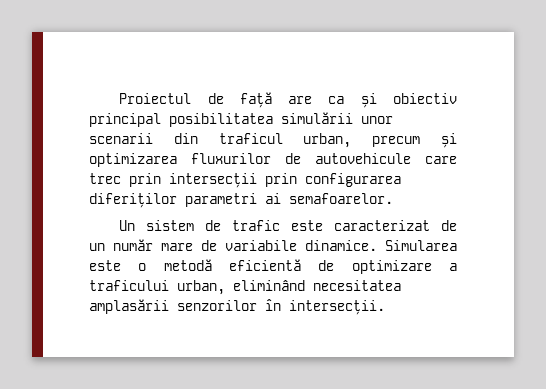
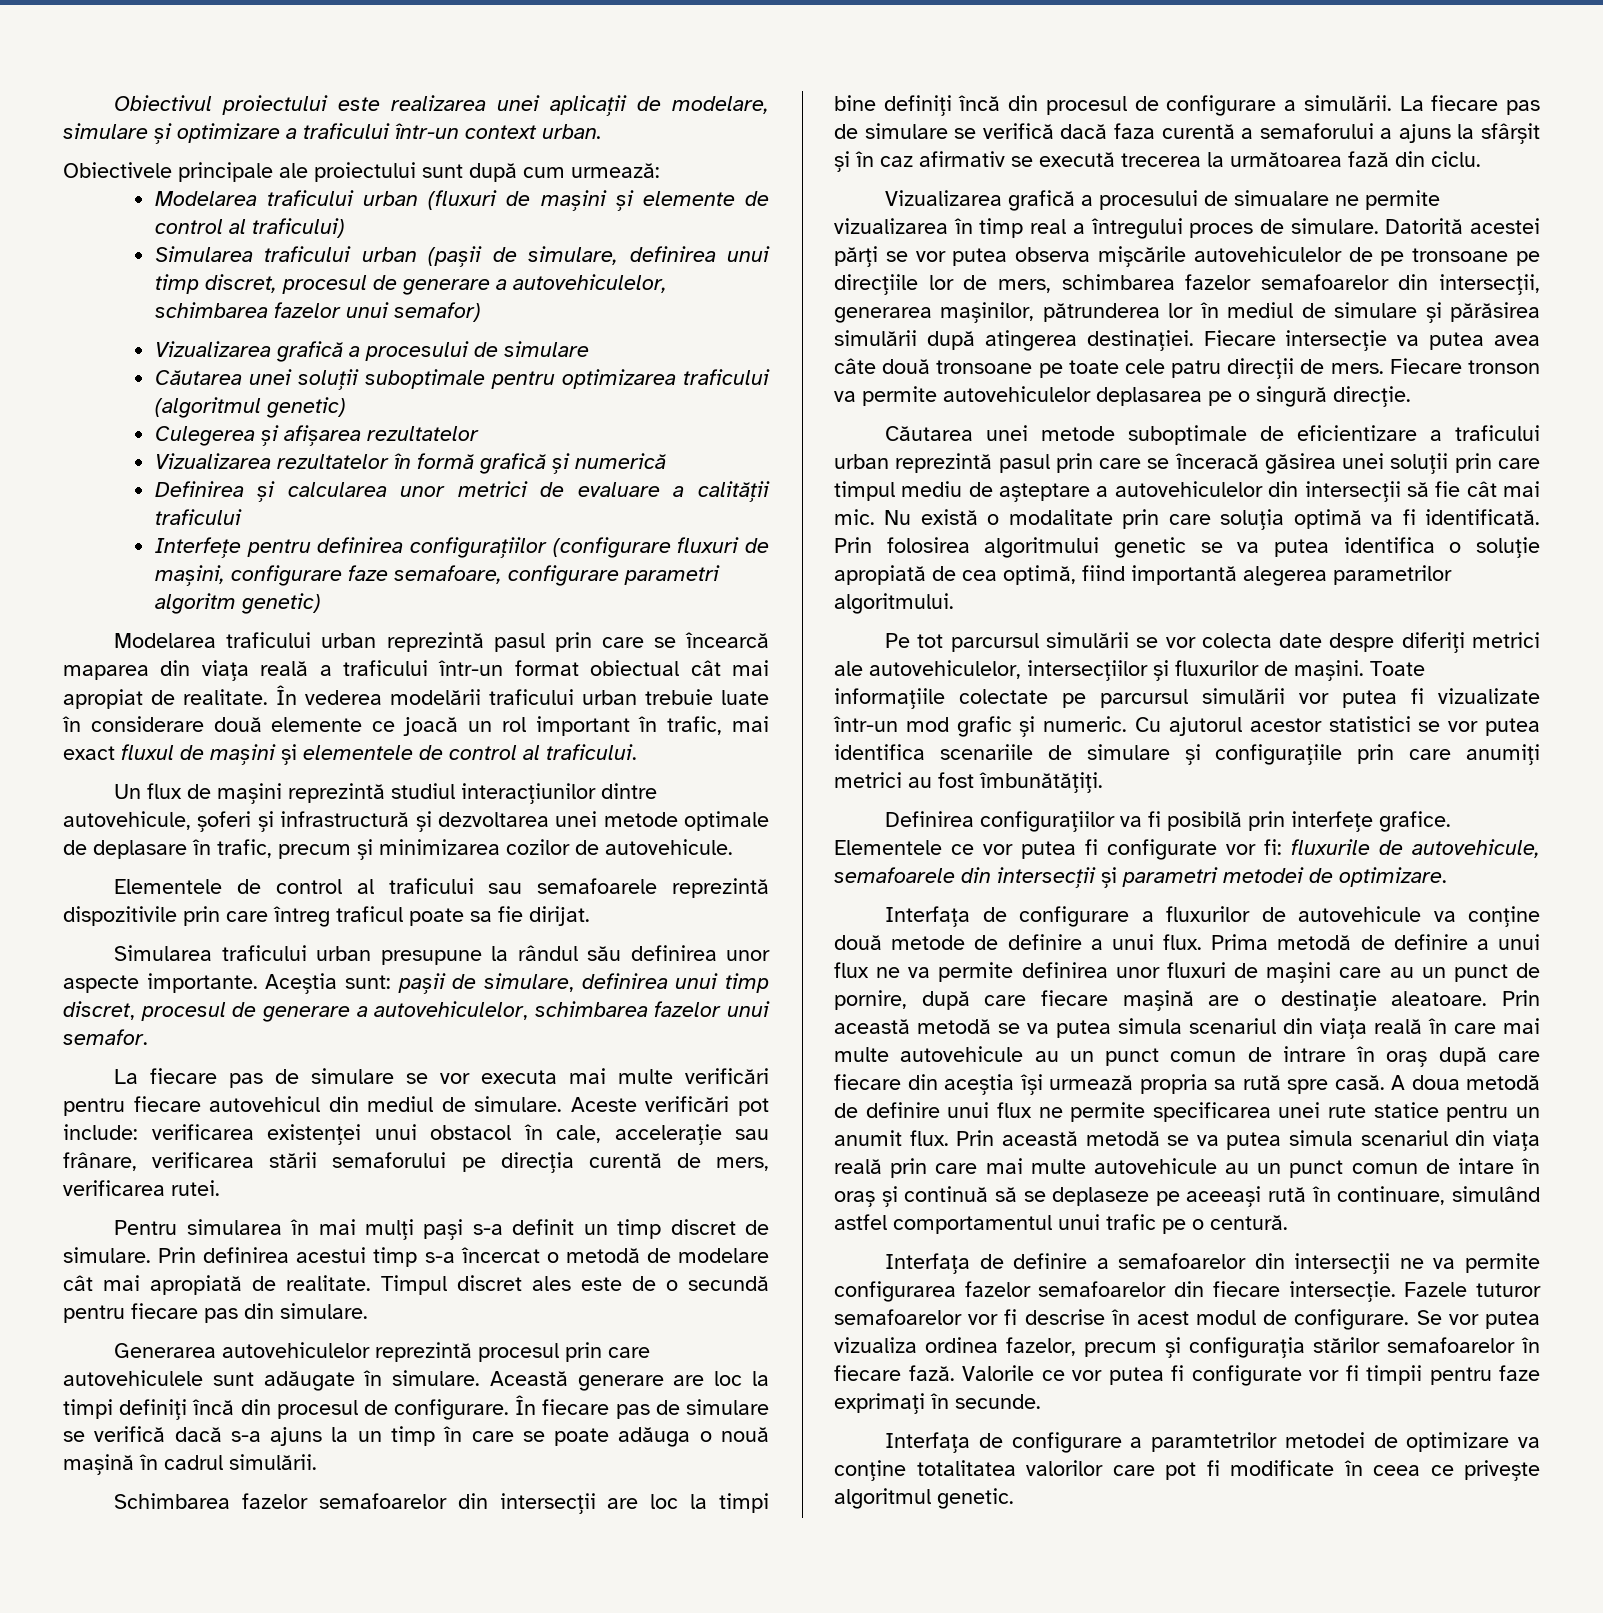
[119,92,457,108] [89,112,393,127] [89,133,457,148] [89,153,457,167] [89,173,401,188] [89,193,393,208] [119,220,457,231] [89,239,457,251] [89,259,457,274] [89,280,401,295] [89,299,385,315] Proiectul de față are ca și obiectiv principal posibilitatea simulării unor scenarii din traficul urban, precum și optimizarea fluxurilor de autovehicule care trec prin intersecții prin configurarea diferiților parametri ai semafoarelor. // Un sistem de trafic este caracterizat de un număr mare de variabile dinamice. Simularea este o metodă eficientă de optimizare a traficului urban, eliminând necesitatea amplasării senzorilor în intersecții. -> [114,95,769,116] [63,123,602,144] [63,162,660,182] [154,190,769,211] [154,218,345,238] [154,246,771,267] [154,274,667,295] [154,302,481,322] [154,341,589,362] [154,369,771,390] [154,397,346,418] [154,425,479,446] [154,453,666,474] [154,481,770,502] [154,509,242,525] [154,537,769,558] [154,565,720,586] [154,593,321,614] [114,632,769,652] [63,660,769,681] [63,685,769,709] [62,716,770,736] [63,744,637,765] [114,783,658,804] [63,811,769,832] [63,839,733,860] [114,878,769,898] [63,906,590,927] [114,945,770,965] [63,973,769,994] [63,1001,770,1022] [63,1029,148,1045] [114,1068,769,1088] [63,1096,769,1116] [63,1124,769,1145] [63,1152,769,1173] [63,1180,220,1196] [114,1219,769,1240] [63,1247,770,1267] [63,1275,769,1295] [63,1303,368,1323] [114,1342,651,1362] [63,1370,770,1391] [63,1395,769,1420] [63,1426,770,1447] [63,1454,317,1475] [114,1493,769,1514] [834,95,1540,116] [834,123,1540,144] [834,151,1481,172] [885,190,1441,211] [834,218,1540,239] [834,246,1540,267] [834,274,1540,295] [834,302,1540,323] [834,330,1540,351] [834,358,1540,379] [834,386,1411,407] [885,425,1540,445] [834,453,1540,474] [834,481,1540,502] [834,509,1540,530] [834,537,1540,558] [834,565,1452,586] [834,593,954,614] [885,632,1540,653] [834,660,1425,681] [834,688,1540,709] [833,716,1540,737] [834,744,1540,765] [834,772,1103,793] [885,811,1452,832] [834,839,1540,860] [834,867,1447,888] [885,906,1540,927] [834,934,1540,950] [834,962,1540,983] [834,990,1540,1011] [834,1018,1540,1039] [834,1046,1540,1067] [834,1074,1540,1095] [834,1102,1540,1122] [834,1130,1540,1151] [834,1158,1540,1178] [834,1186,1540,1207] [834,1214,1288,1234] [885,1253,1540,1274] [834,1281,1541,1302] [834,1309,1540,1330] [834,1337,1540,1358] [834,1365,1540,1386] [834,1393,1041,1414] [885,1432,1540,1453] [834,1460,1540,1481] [834,1488,1014,1509] Obiectivul proiectului este realizarea unei aplicații de modelare, simulare și optimizare a traficului într-un context urban. // Obiectivele principale ale proiectului sunt după cum urmează: // Modelarea traficului urban (fluxuri de mașini și elemente de control al traficului) // Simularea traficului urban (pașii de simulare, definirea unui timp discret, procesul de generare a autovehiculelor, schimbarea fazelor unui semafor) // Vizualizarea grafică a procesului de simulare // Căutarea unei soluții suboptimale pentru optimizarea traficului (algoritmul genetic) // Culegerea și afișarea rezultatelor // Vizualizarea rezultatelor în formă grafică și numerică // Definirea și calcularea unor metrici de evaluare a calității traficului // Interfețe pentru definirea configurațiilor (configurare fluxuri de mașini, configurare faze semafoare, configurare parametri algoritm genetic) // Modelarea traficului urban reprezintă pasul prin care se încearcă maparea din viața reală a traficului într-un format obiectual cât mai apropiat de realitate. În vederea modelării traficului urban trebuie luate în considerare două elemente ce joacă un rol important în trafic, mai exact fluxul de mașini și elementele de control al traficului. // Un flux de mașini reprezintă studiul interacțiunilor dintre autovehicule, șoferi și infrastructură și dezvoltarea unei metode optimale de deplasare în trafic, precum și minimizarea cozilor de autovehicule. // Elementele de control al traficului sau semafoarele reprezintă dispozitivile prin care întreg traficul poate sa fie dirijat. // Simularea traficului urban presupune la rândul său definirea unor aspecte importante. Aceștia sunt: pașii de simulare, definirea unui timp discret, procesul de generare a autovehiculelor, schimbarea fazelor unui semafor. // La fiecare pas de simulare se vor executa mai multe verificări pentru fiecare autovehicul din mediul de simulare. Aceste verificări pot include: verificarea existenței unui obstacol în cale, accelerație sau frânare, verificarea stării semaforului pe direcția curentă de mers, verificarea rutei. // Pentru simularea în mai mulți pași s-a definit un timp discret de simulare. Prin definirea acestui timp s-a încercat o metodă de modelare cât mai apropiată de realitate. Timpul discret ales este de o secundă pentru fiecare pas din simulare. // Generarea autovehiculelor reprezintă procesul prin care autovehiculele sunt adăugate în simulare. Această generare are loc la timpi definiți încă din procesul de configurare. În fiecare pas de simulare se verifică dacă s-a ajuns la un timp în care se poate adăuga o nouă mașină în cadrul simulării. // Schimbarea fazelor semafoarelor din intersecții are loc la timpi bine definiți încă din procesul de configurare a simulării. La fiecare pas de simulare se verifică dacă faza curentă a semaforului a ajuns la sfârșit și în caz afirmativ se execută trecerea la următoarea fază din ciclu. // Vizualizarea grafică a procesului de simualare ne permite vizualizarea în timp real a întregului proces de simulare. Datorită acestei părți se vor putea observa mișcările autovehiculelor de pe tronsoane pe direcțiile lor de mers, schimbarea fazelor semafoarelor din intersecții, generarea mașinilor, pătrunderea lor în mediul de simulare și părăsirea simulării după atingerea destinației. Fiecare intersecție va putea avea câte două tronsoane pe toate cele patru direcții de mers. Fiecare tronson va permite autovehiculelor deplasarea pe o singură direcție. // Căutarea unei metode suboptimale de eficientizare a traficului urban reprezintă pasul prin care se înceracă găsirea unei soluții prin care timpul mediu de așteptare a autovehiculelor din intersecții să fie cât mai mic. Nu există o modalitate prin care soluția optimă va fi identificată. Prin folosirea algoritmului genetic se va putea identifica o soluție apropiată de cea optimă, fiind importantă alegerea parametrilor algoritmului. // Pe tot parcursul simulării se vor colecta date despre diferiți metrici ale autovehiculelor, intersecțiilor și fluxurilor de mașini. Toate informațiile colectate pe parcursul simulării vor putea fi vizualizate într-un mod grafic și numeric. Cu ajutorul acestor statistici se vor putea identifica scenariile de simulare și configurațiile prin care anumiți metrici au fost îmbunătățiți. // Definirea configurațiilor va fi posibilă prin interfețe grafice. Elementele ce vor putea fi configurate vor fi: fluxurile de autovehicule, semafoarele din intersecții și parametri metodei de optimizare. // Interfața de configurare a fluxurilor de autovehicule va conține două metode de definire a unui flux. Prima metodă de definire a unui flux ne va permite definirea unor fluxuri de mașini care au un punct de pornire, după care fiecare mașină are o destinație aleatoare. Prin această metodă se va putea simula scenariul din viața reală în care mai multe autovehicule au un punct comun de intrare în oraș după care fiecare din aceștia își urmează propria sa rută spre casă. A doua metodă de definire unui flux ne permite specificarea unei rute statice pentru un anumit flux. Prin această metodă se va putea simula scenariul din viața reală prin care mai multe autovehicule au un punct comun de intare în oraș și continuă să se deplaseze pe aceeași rută în continuare, simulând astfel comportamentul unui trafic pe o centură. // Interfața de definire a semafoarelor din intersecții ne va permite configurarea fazelor semafoarelor din fiecare intersecție. Fazele tuturor semafoarelor vor fi descrise în acest modul de configurare. Se vor putea vizualiza ordinea fazelor, precum și configurația stărilor semafoarelor în fiecare fază. Valorile ce vor putea fi configurate vor fi timpii pentru faze exprimați în secunde. // Interfața de configurare a paramtetrilor metodei de optimizare va conține totalitatea valorilor care pot fi modificate în ceea ce privește algoritmul genetic.

